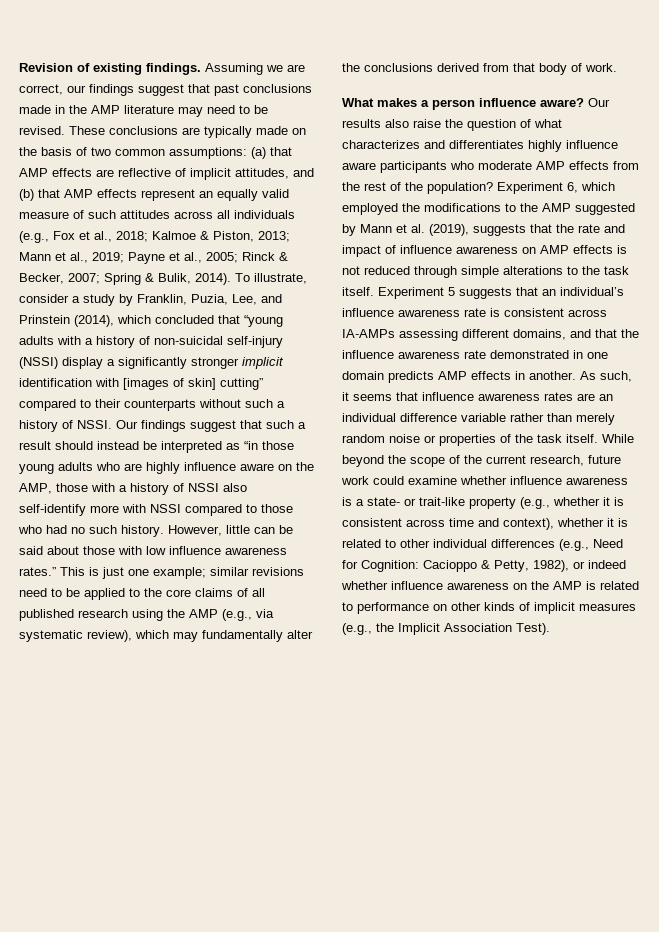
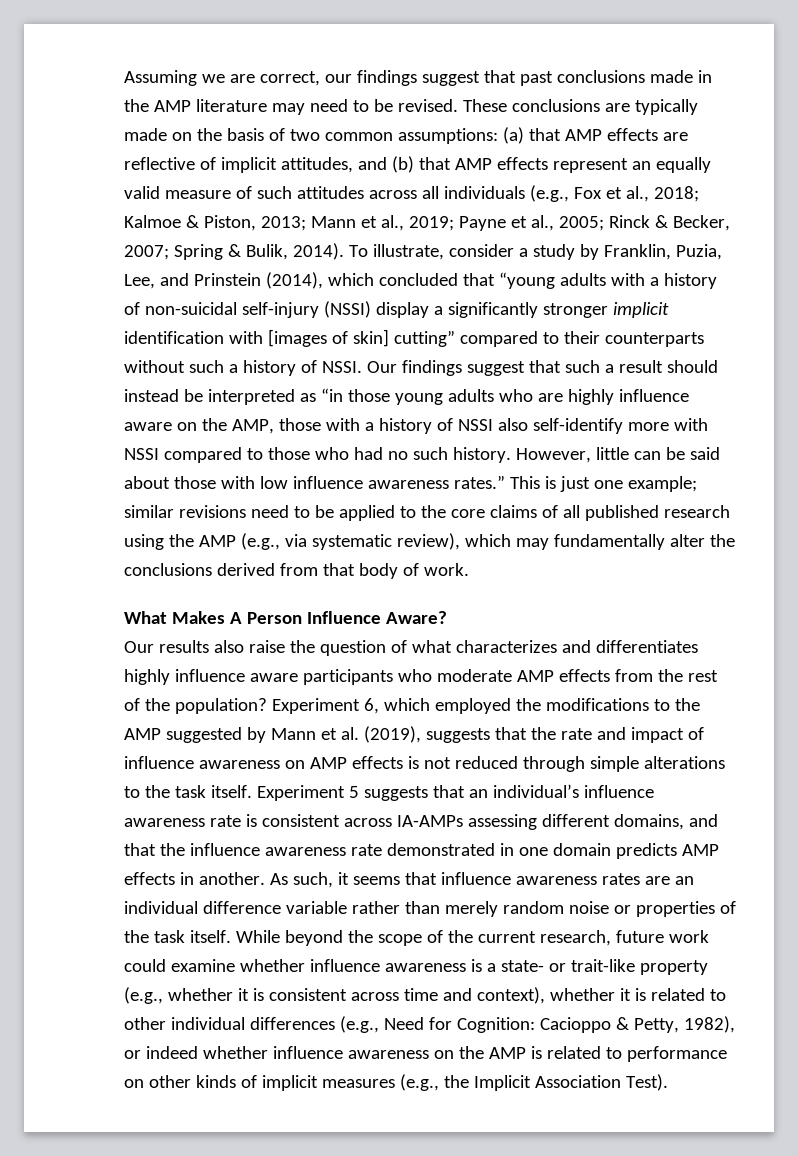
[19,63,201,75] Revision of existing findings. -> (124, 78) none
[377,98,584,110] makes a person influence aware? -> [171,611,447,624] Makes A Person Influence Aware? //

